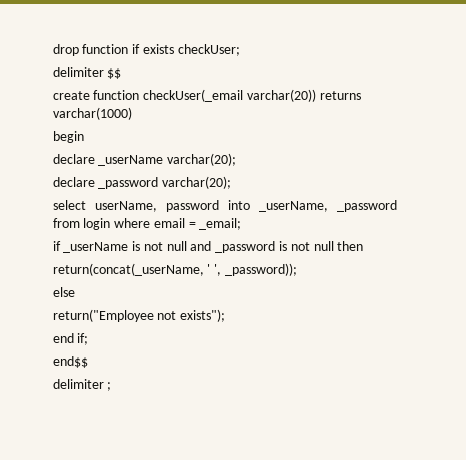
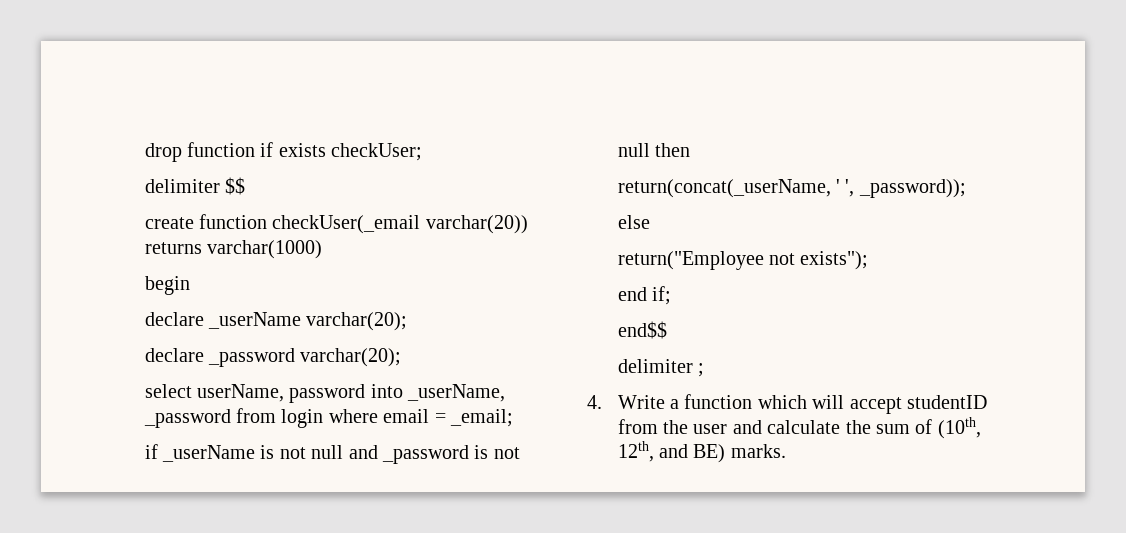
(112, 386) none -> [587,394,988,414] [617,417,981,439] [617,441,786,463] // 4. Write a function which will accept studentID from the user and calculate the sum of (10th, 12th, and BE) marks.

